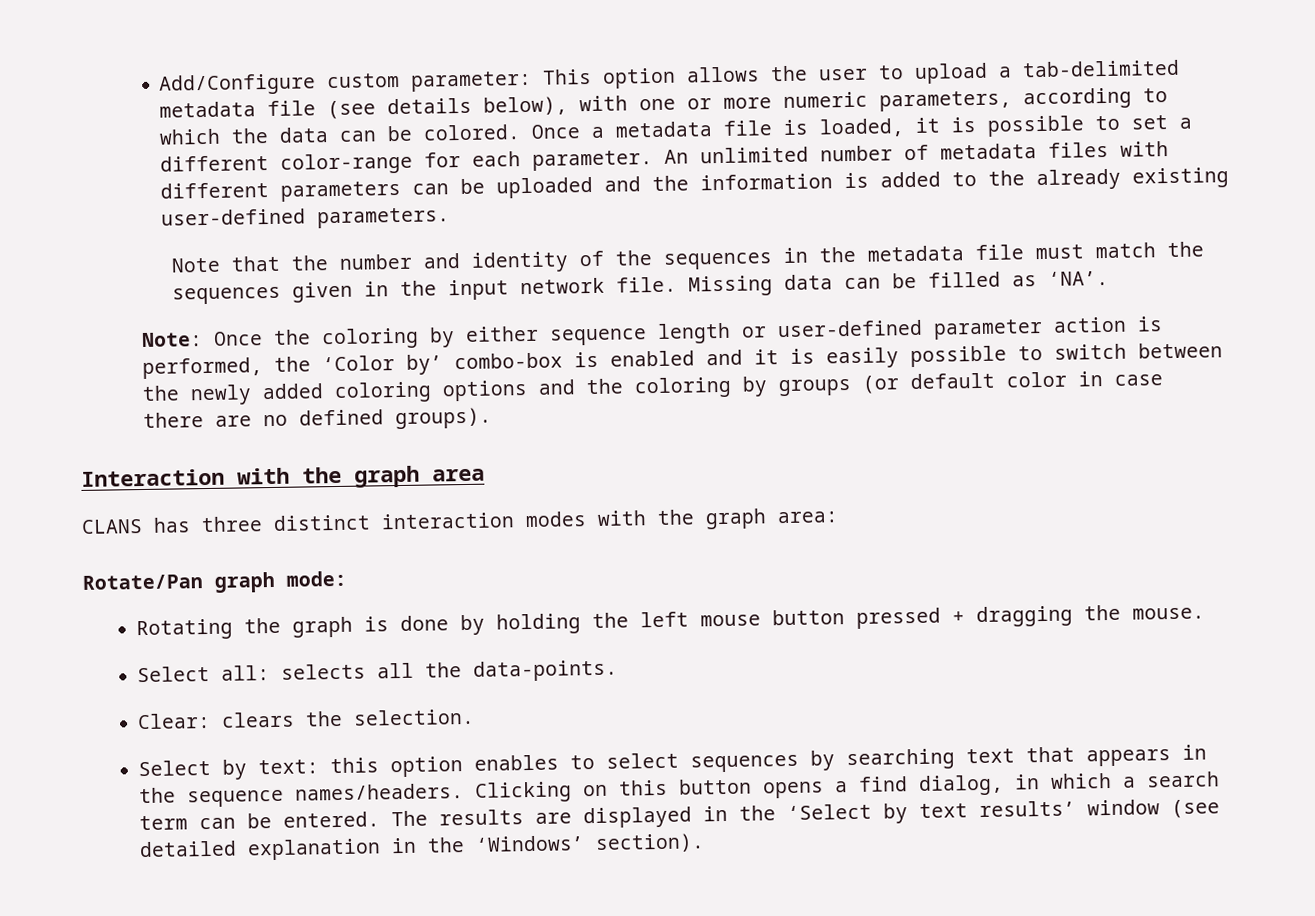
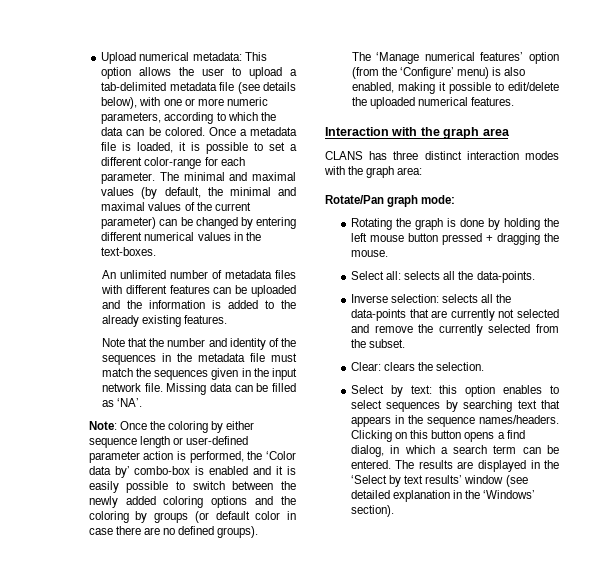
[159,70,533,96] Add/Configure custom parameter: -> [101,52,242,64] Upload numerical metadata:
(654, 160) none -> [159,172,296,181] [101,187,296,199] [101,202,251,211] [101,217,296,229] [101,232,261,241] [101,247,157,256] The minimal and maximal values (by default, the minimal and maximal values of the current parameter) can be changed by entering different numerical values in the text-boxes. //
[280,180,402,202] parameters -> [169,285,210,294] features
[161,207,451,229] user-defined parameters. -> [184,315,228,324] features.
(395, 363) none -> [88,466,111,475] data
(492, 418) none -> [351,52,559,64] [351,67,526,79] [351,82,559,94] [351,97,514,109] // The ‘Manage numerical features’ option (from the ‘Configure’ menu) is also enabled, making it possible to edit/delete the uploaded numerical features.
(618, 670) none -> [350,294,512,303] [350,309,559,321] [350,324,559,336] [350,339,406,348] // Inverse selection: selects all the data-points that are currently not selected and remove the currently selected from the subset.

